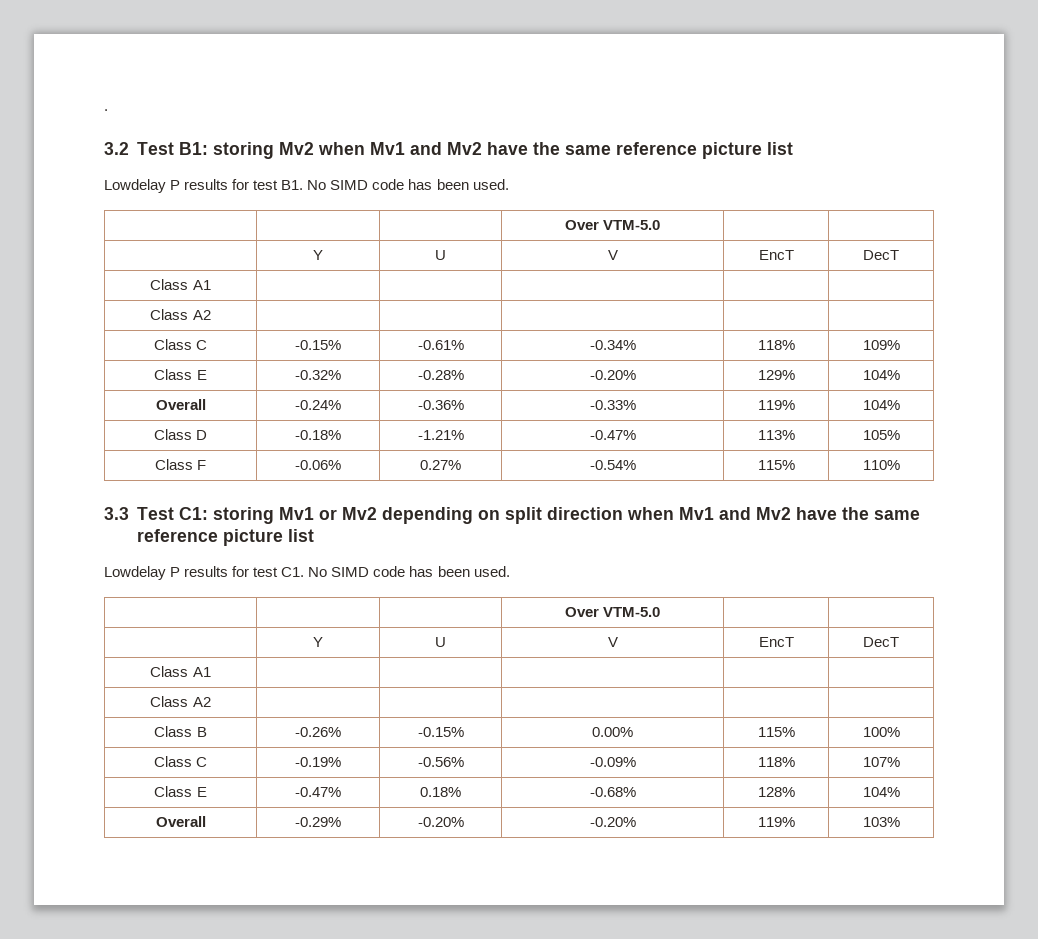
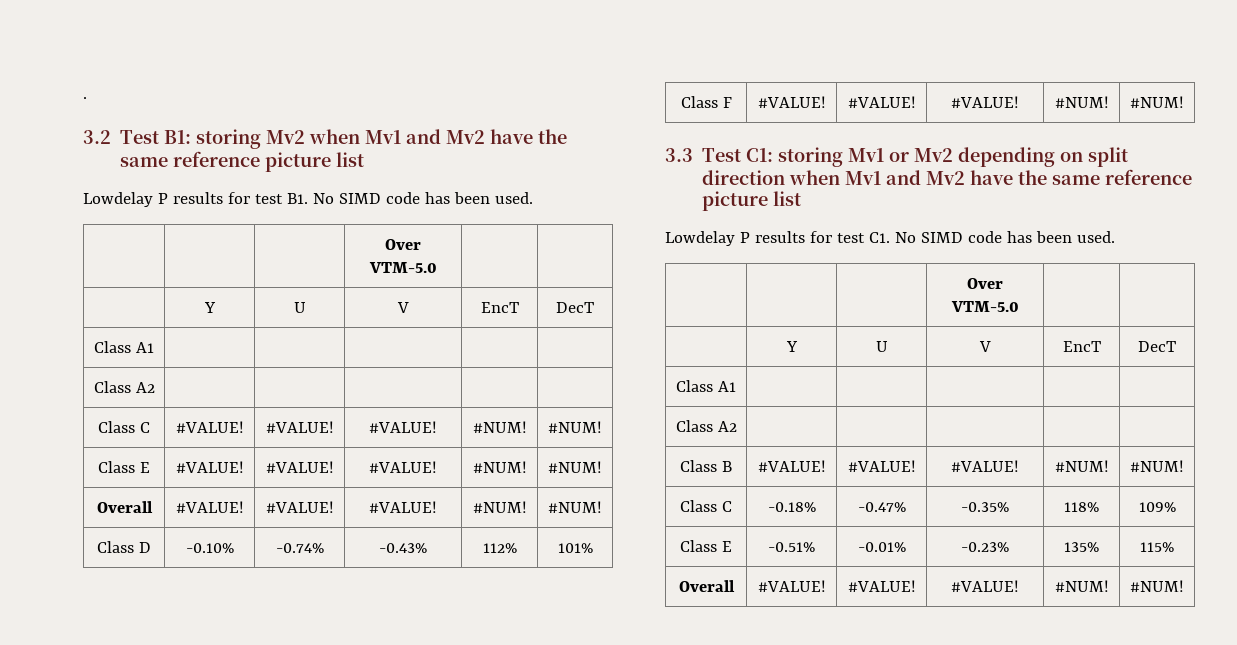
[295,340,341,350] [417,340,464,350] [589,340,636,350] [757,340,795,350] [862,340,900,350] [154,369,207,380] [295,370,341,380] [417,370,464,380] [589,370,636,380] [757,370,795,380] [862,370,900,380] [155,399,206,410] [295,400,341,410] [417,400,464,410] [589,400,636,410] [757,400,795,410] [862,400,900,410] [153,429,208,440] [295,430,341,440] [417,430,464,440] [589,430,636,440] [757,430,795,440] [862,430,900,440] [154,459,207,470] [295,460,341,470] [420,460,461,470] [589,460,636,470] [757,460,795,470] [862,460,900,470] -0.15% | -0.61% | -0.34% | 118% | 109% // Class E | -0.32% | -0.28% | -0.20% | 129% | 104% // Overall | -0.24% | -0.36% | -0.33% | 119% | 104% // Class D | -0.18% | -1.21% | -0.47% | 113% | 105% // Class F | -0.06% | 0.27% | -0.54% | 115% | 110% -> [175,421,244,433] [265,421,334,433] [369,421,437,433] [472,421,527,433] [548,421,602,433] [98,461,150,473] [175,461,244,473] [265,461,334,473] [369,461,437,473] [472,461,527,473] [548,461,602,473] [96,501,153,513] [175,501,244,513] [265,501,334,513] [369,501,437,513] [472,501,527,513] [548,501,602,513] [97,541,151,553] [185,543,234,553] [275,543,324,553] [379,543,427,553] [482,543,517,553] [557,543,593,553] [680,96,732,108] [757,96,826,108] [847,96,916,108] [951,96,1019,108] [1054,96,1109,108] [1130,96,1184,108] #VALUE! | #VALUE! | #VALUE! | #NUM! | #NUM! // Class E | #VALUE! | #VALUE! | #VALUE! | #NUM! | #NUM! // Overall | #VALUE! | #VALUE! | #VALUE! | #NUM! | #NUM! // Class D | -0.10% | -0.74% | -0.43% | 112% | 101% // Class F | #VALUE! | #VALUE! | #VALUE! | #NUM! | #NUM!
[295,727,341,737] [417,727,464,737] [592,727,633,737] [757,727,795,737] [862,727,900,737] [153,756,208,767] [295,757,341,767] [417,757,464,767] [589,757,636,767] [757,757,795,767] [862,757,900,767] [154,786,207,797] [295,787,341,797] [420,787,461,797] [589,787,636,797] [757,787,795,797] [862,787,900,797] [155,816,206,827] [295,817,341,827] [417,817,464,827] [589,817,636,827] [757,817,795,827] [862,817,900,827] -0.26% | -0.15% | 0.00% | 115% | 100% // Class C | -0.19% | -0.56% | -0.09% | 118% | 107% // Class E | -0.47% | 0.18% | -0.68% | 128% | 104% // Overall | -0.29% | -0.20% | -0.20% | 119% | 103% -> [757,460,826,472] [847,460,916,472] [951,460,1019,472] [1054,460,1109,472] [1130,460,1184,472] [680,500,732,512] [767,502,816,512] [857,502,906,512] [961,502,1009,512] [1064,502,1099,512] [1138,502,1176,512] [680,540,732,552] [768,542,815,552] [857,542,906,552] [961,542,1009,552] [1064,542,1099,552] [1140,542,1174,552] [678,580,735,592] [757,580,826,592] [847,580,916,592] [951,580,1019,592] [1054,580,1109,592] [1130,580,1184,592] #VALUE! | #VALUE! | #VALUE! | #NUM! | #NUM! // Class C | -0.18% | -0.47% | -0.35% | 118% | 109% // Class E | -0.51% | -0.01% | -0.23% | 135% | 115% // Overall | #VALUE! | #VALUE! | #VALUE! | #NUM! | #NUM!

